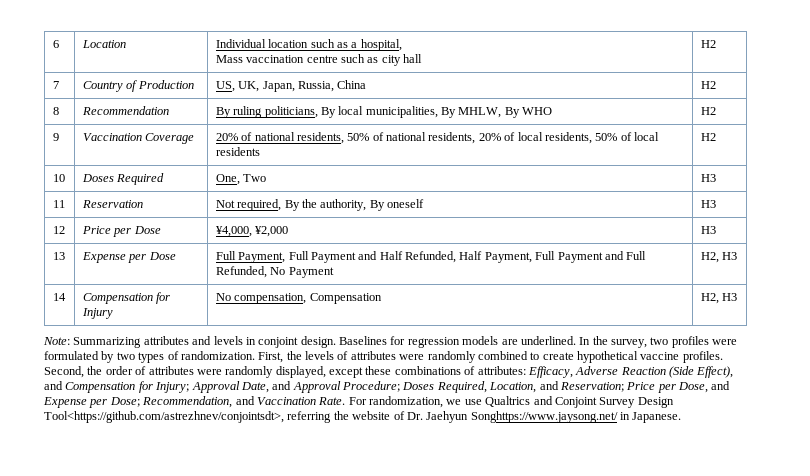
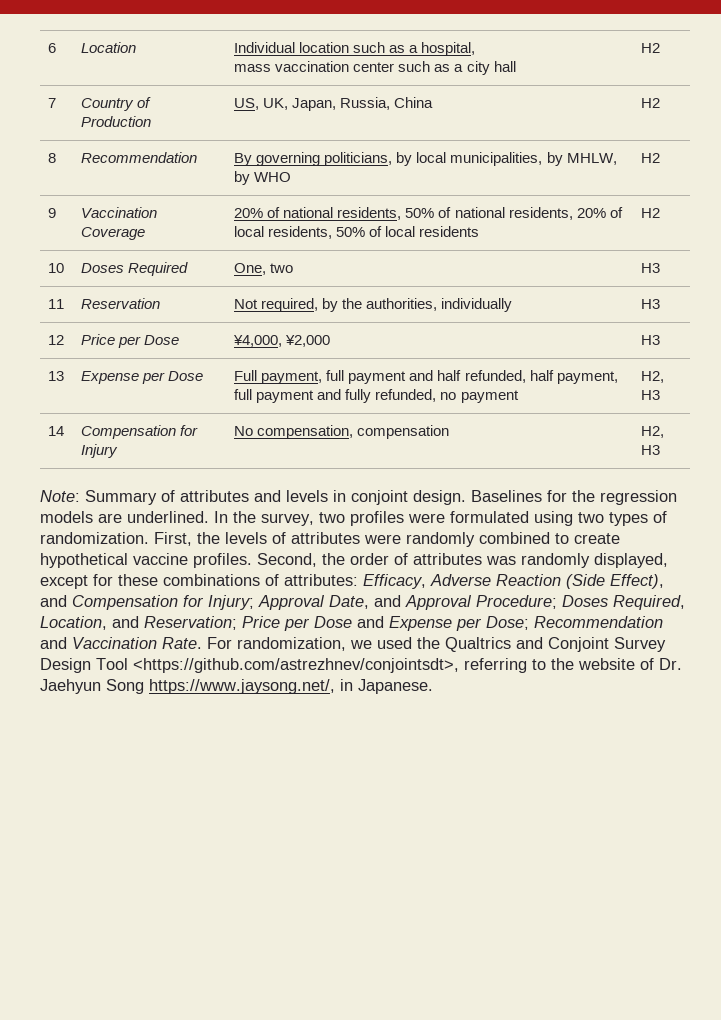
[215,54,379,63] Mass vaccination centre such as -> [234,61,464,72] mass vaccination center such as a
[233,106,520,118] ruling politicians, By local municipalities, By MHLW, By -> [256,152,617,166] [234,171,251,185] governing politicians, by local municipalities, by MHLW, by
[243,174,267,182] Two -> [270,263,294,273] two
[284,199,425,211] By the authority, By oneself -> [322,298,513,312] by the authorities, individually
[238,251,647,263] [215,266,334,278] Payment, Full Payment and Half Refunded, Half Payment, Full Payment and Full Refunded, No Payment -> [261,370,618,384] [234,389,519,403] payment, full payment and half refunded, half payment, full payment and fully refunded, no payment
[309,293,382,304] Compensation -> [357,425,450,439] compensation
[73,337,142,348] Summarizing -> [85,490,175,505] Summary of
(406, 340) none -> [572,490,595,502] the
[101,351,115,363] by -> [534,511,573,526] using
[196,369,222,375] were -> [486,556,516,565] was
(363, 372) none -> [93,574,113,586] for
[678,382,708,393] Dose, -> [314,616,352,628] Dose
[142,396,233,408] Recommendation, -> [534,616,663,628] Recommendation
[464,399,482,405] use -> [377,637,440,649] used the
[44,411,332,423] Tool<https://github.com/astrezhnev/conjointsdt>, referring -> [96,658,546,673] Tool <https://github.com/astrezhnev/conjointsdt>, referring to
[470,411,618,423] Songhttps://www.jaysong.net/ -> [106,679,335,694] Song https://www.jaysong.net/,

